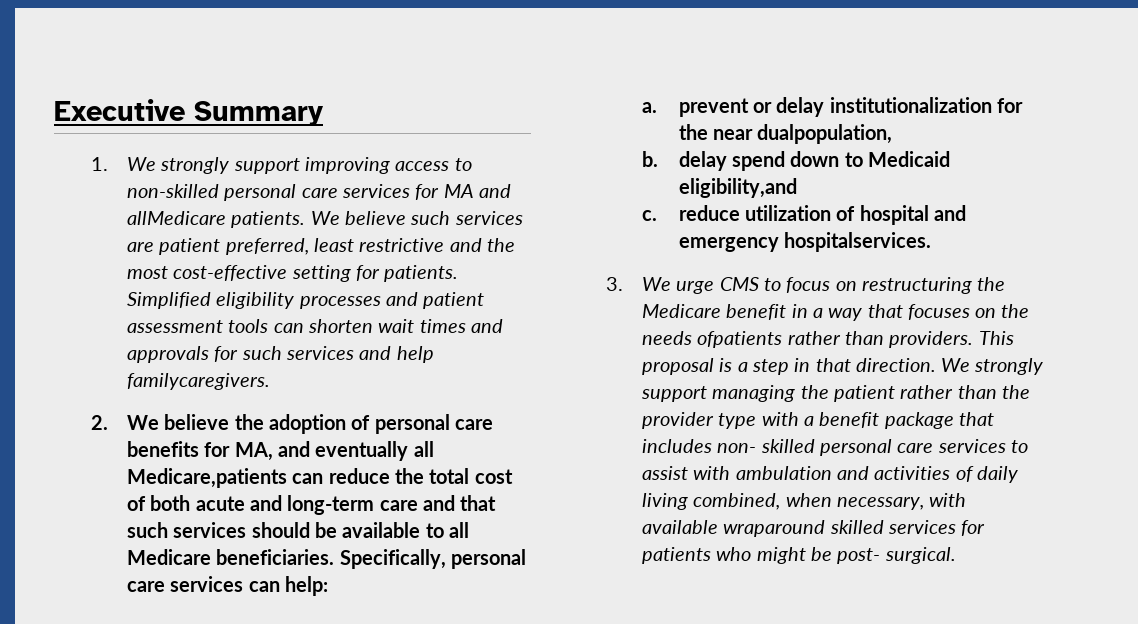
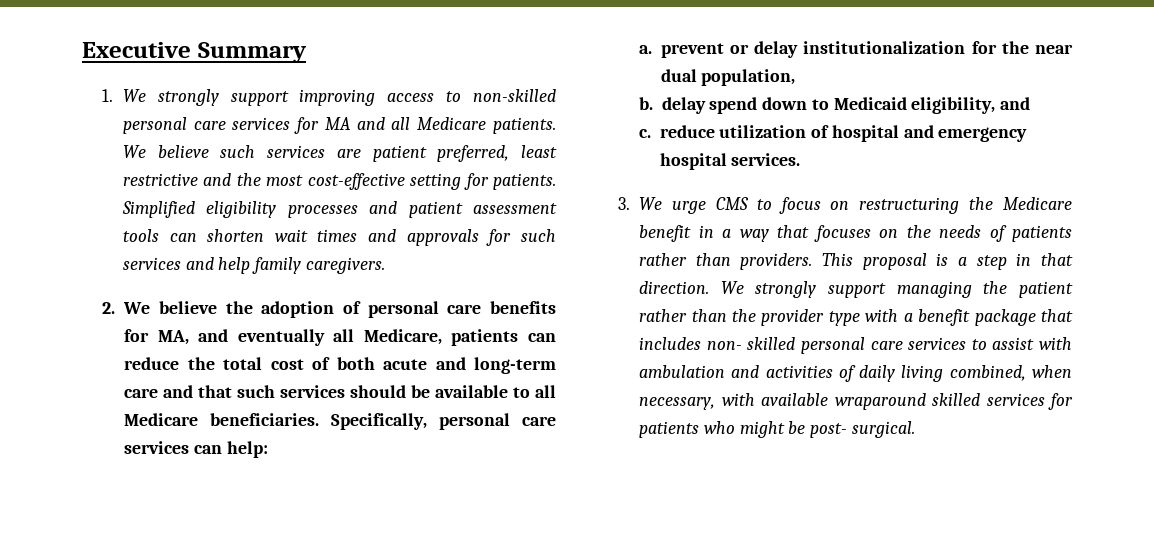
[127,211,227,225] allMedicare -> [391,117,487,130] all Medicare
[127,373,271,390] familycaregivers. -> [252,257,385,274] family caregivers.
[127,468,288,488] Medicare,patients -> [363,329,519,346] Medicare, patients
[757,124,893,144] dualpopulation, -> [660,69,796,86] dual population,
[678,178,797,198] eligibility,and -> [911,97,1030,114] eligibility, and
[784,232,932,252] hospitalservices. -> [659,153,801,170] hospital services.
[697,331,783,348] ofpatients -> [989,225,1072,242] of patients

